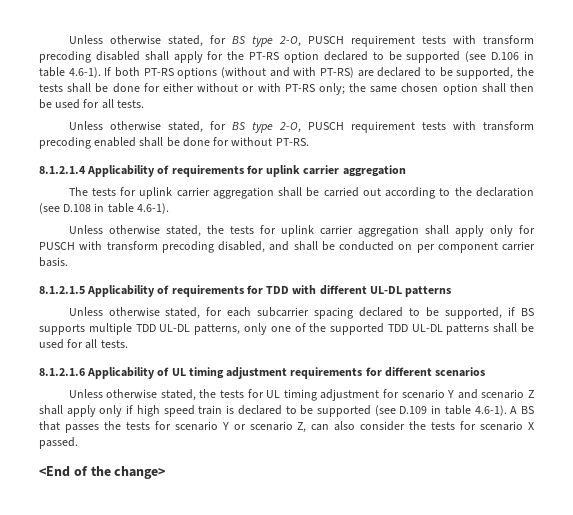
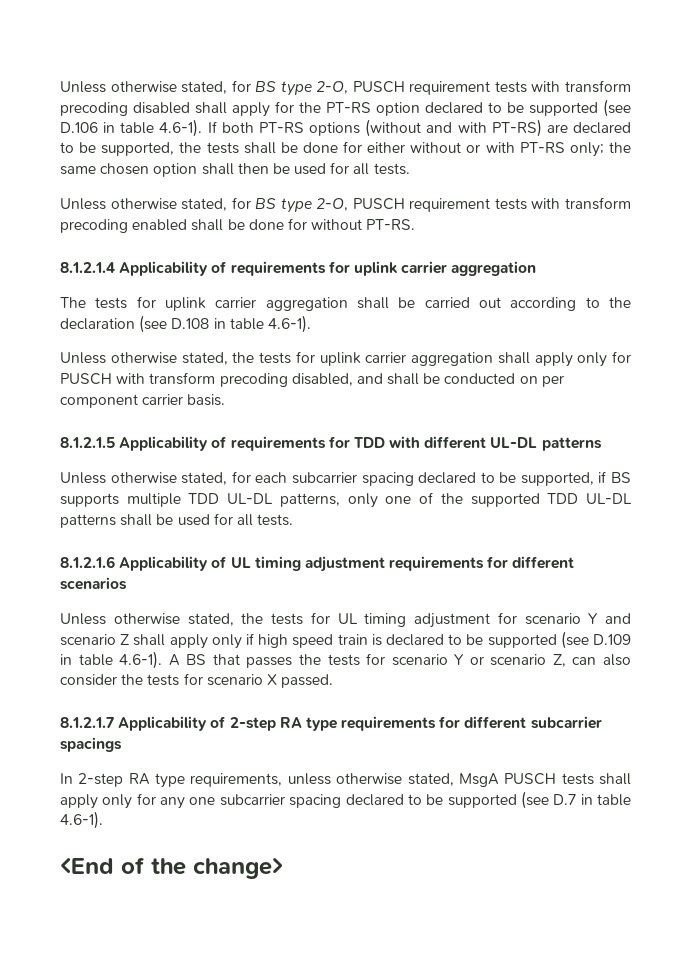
(78, 443) none -> [60,716,602,731] [60,737,122,752] [60,773,631,788] [60,791,631,809] [60,811,103,829] // 8.1.2.1.7 Applicability of 2-step RA type requirements for different subcarrier spacings // In 2-step RA type requirements, unless otherwise stated, MsgA PUSCH tests shall apply only for any one subcarrier spacing declared to be supported (see D.7 in table 4.6-1).

